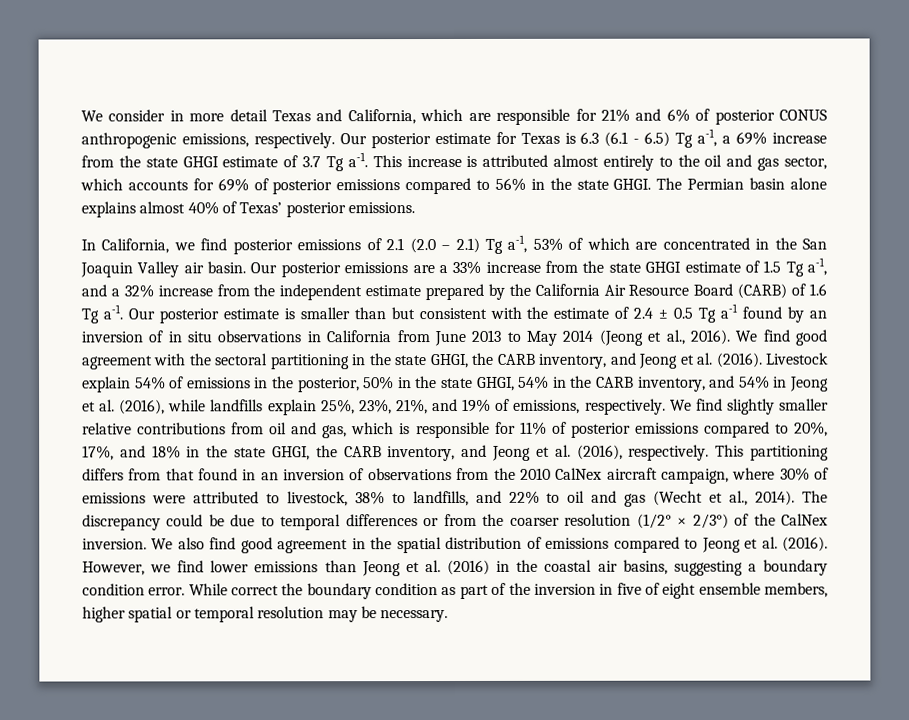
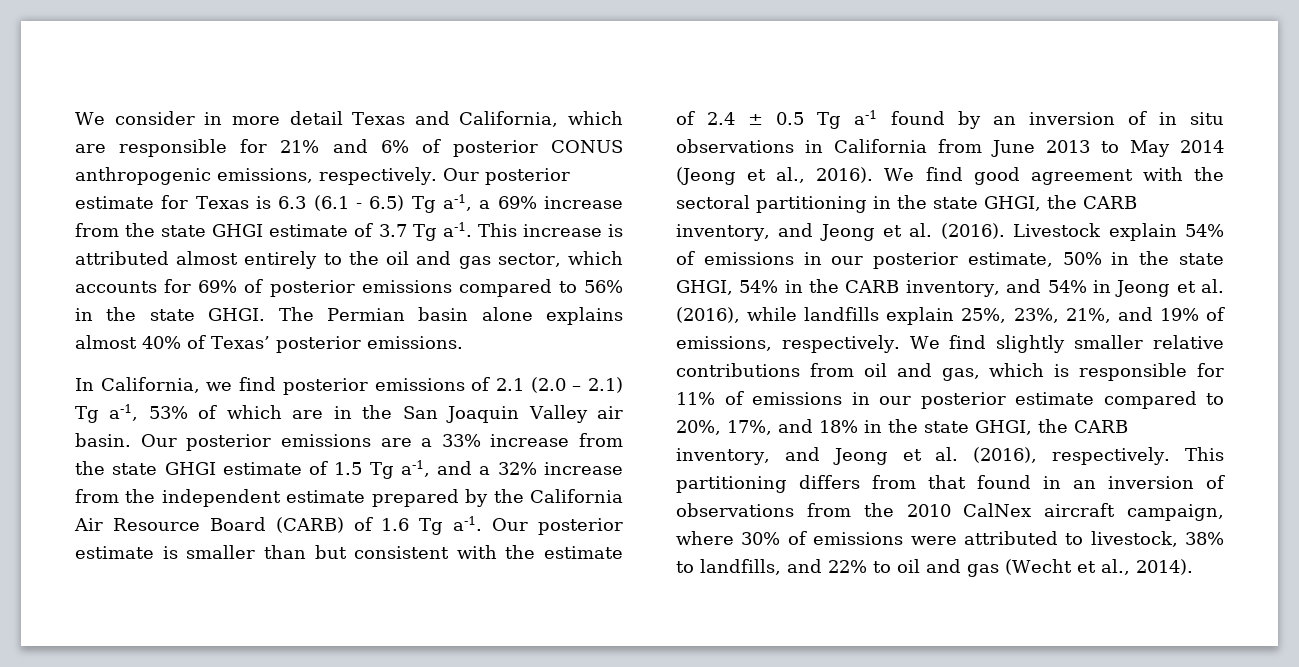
[662,237,750,250] concentrated -> (324, 414) none
[272,376,360,393] the posterior, -> [831,252,1053,269] our posterior estimate,
[570,422,699,438] posterior emissions -> [752,392,1094,409] emissions in our posterior estimate
[802,490,829,503] [82,513,829,531] [82,536,829,554] [82,559,829,577] [82,582,829,600] [82,606,449,623] The discrepancy could be due to temporal differences or from the coarser resolution (1/2° × 2/3°) of the CalNex inversion. We also find good agreement in the spatial distribution of emissions compared to Jeong et al. (2016). However, we find lower emissions than Jeong et al. (2016) in the coastal air basins, suggesting a boundary condition error. While correct the boundary condition as part of the inversion in five of eight ensemble members, higher spatial or temporal resolution may be necessary. -> (1193, 567) none

